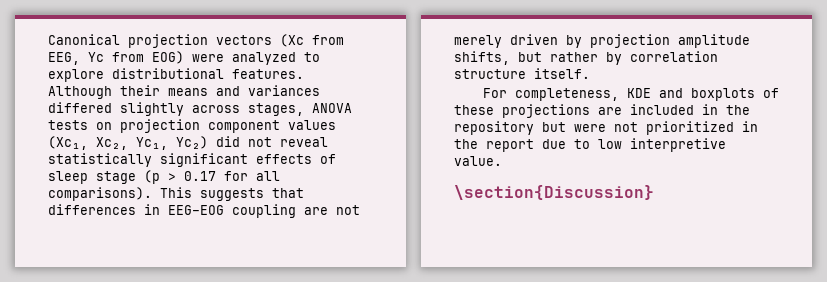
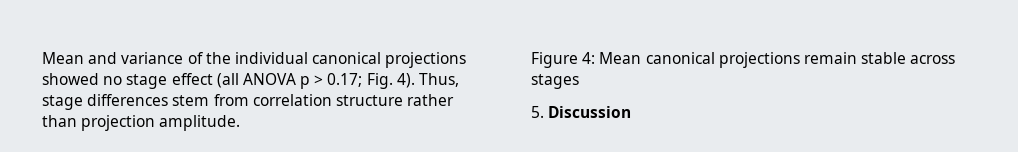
[48,34,344,48] [48,51,320,65] [48,68,304,82] [48,85,320,99] [48,102,352,116] [48,119,336,133] [48,136,328,150] [48,153,336,167] [48,170,280,184] [48,187,304,201] [48,204,360,218] [454,34,750,48] [454,51,718,65] [454,68,590,79] [482,88,779,101] [454,104,750,118] [454,121,758,135] [454,138,726,152] [454,156,502,166] [454,185,654,200] Canonical projection vectors (Xc from EEG, Yc from EOG) were analyzed to explore distributional features. Although their means and variances differed slightly across stages, ANOVA tests on projection component values (Xc₁, Xc₂, Yc₁, Yc₂) did not reveal statistically significant effects of sleep stage (p > 0.17 for all comparisons). This suggests that differences in EEG–EOG coupling are not merely driven by projection amplitude shifts, but rather by correlation structure itself. // For completeness, KDE and boxplots of these projections are included in the repository but were not prioritized in the report due to low interpretive value. // \section{Discussion} -> [42,52,467,68] [42,73,460,89] [42,94,455,110] [42,115,241,131] [531,52,956,68] [531,74,579,89] [531,106,632,118] Mean and variance of the individual canonical projections showed no stage effect (all ANOVA p > 0.17; Fig. 4). Thus, stage differences stem from correlation structure rather than projection amplitude. // Figure 4: Mean canonical projections remain stable across stages // 5. Discussion

